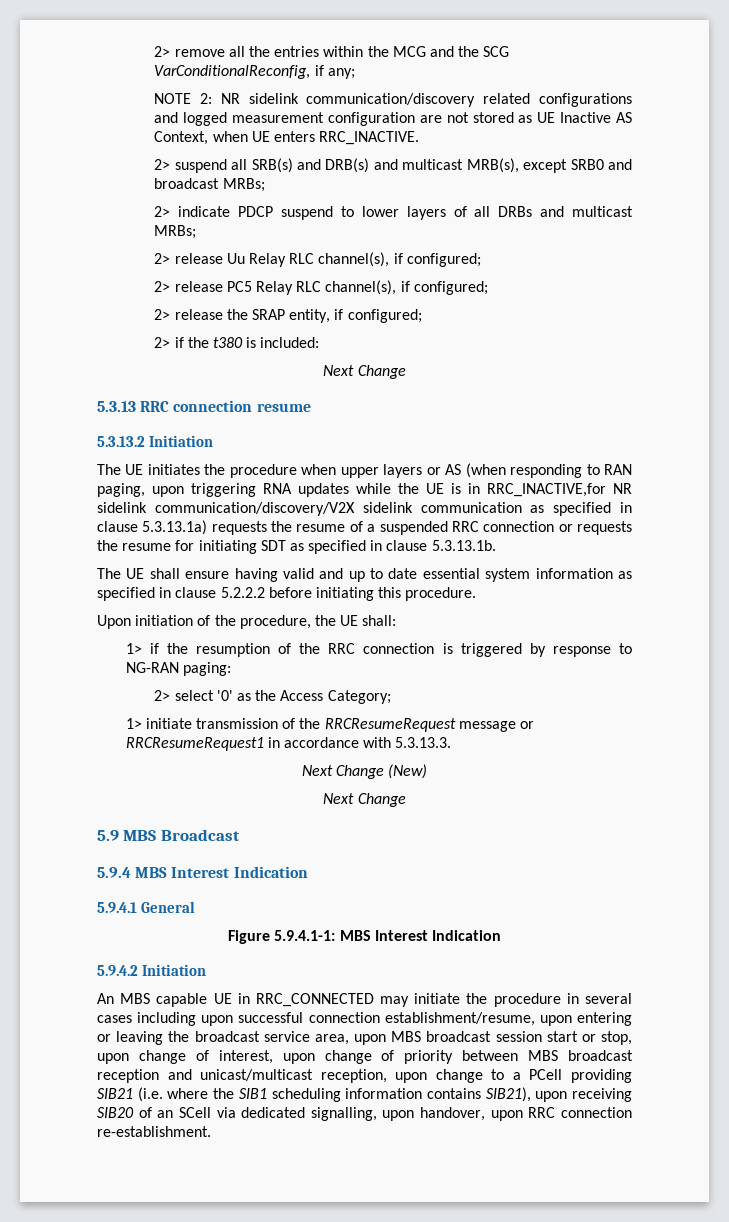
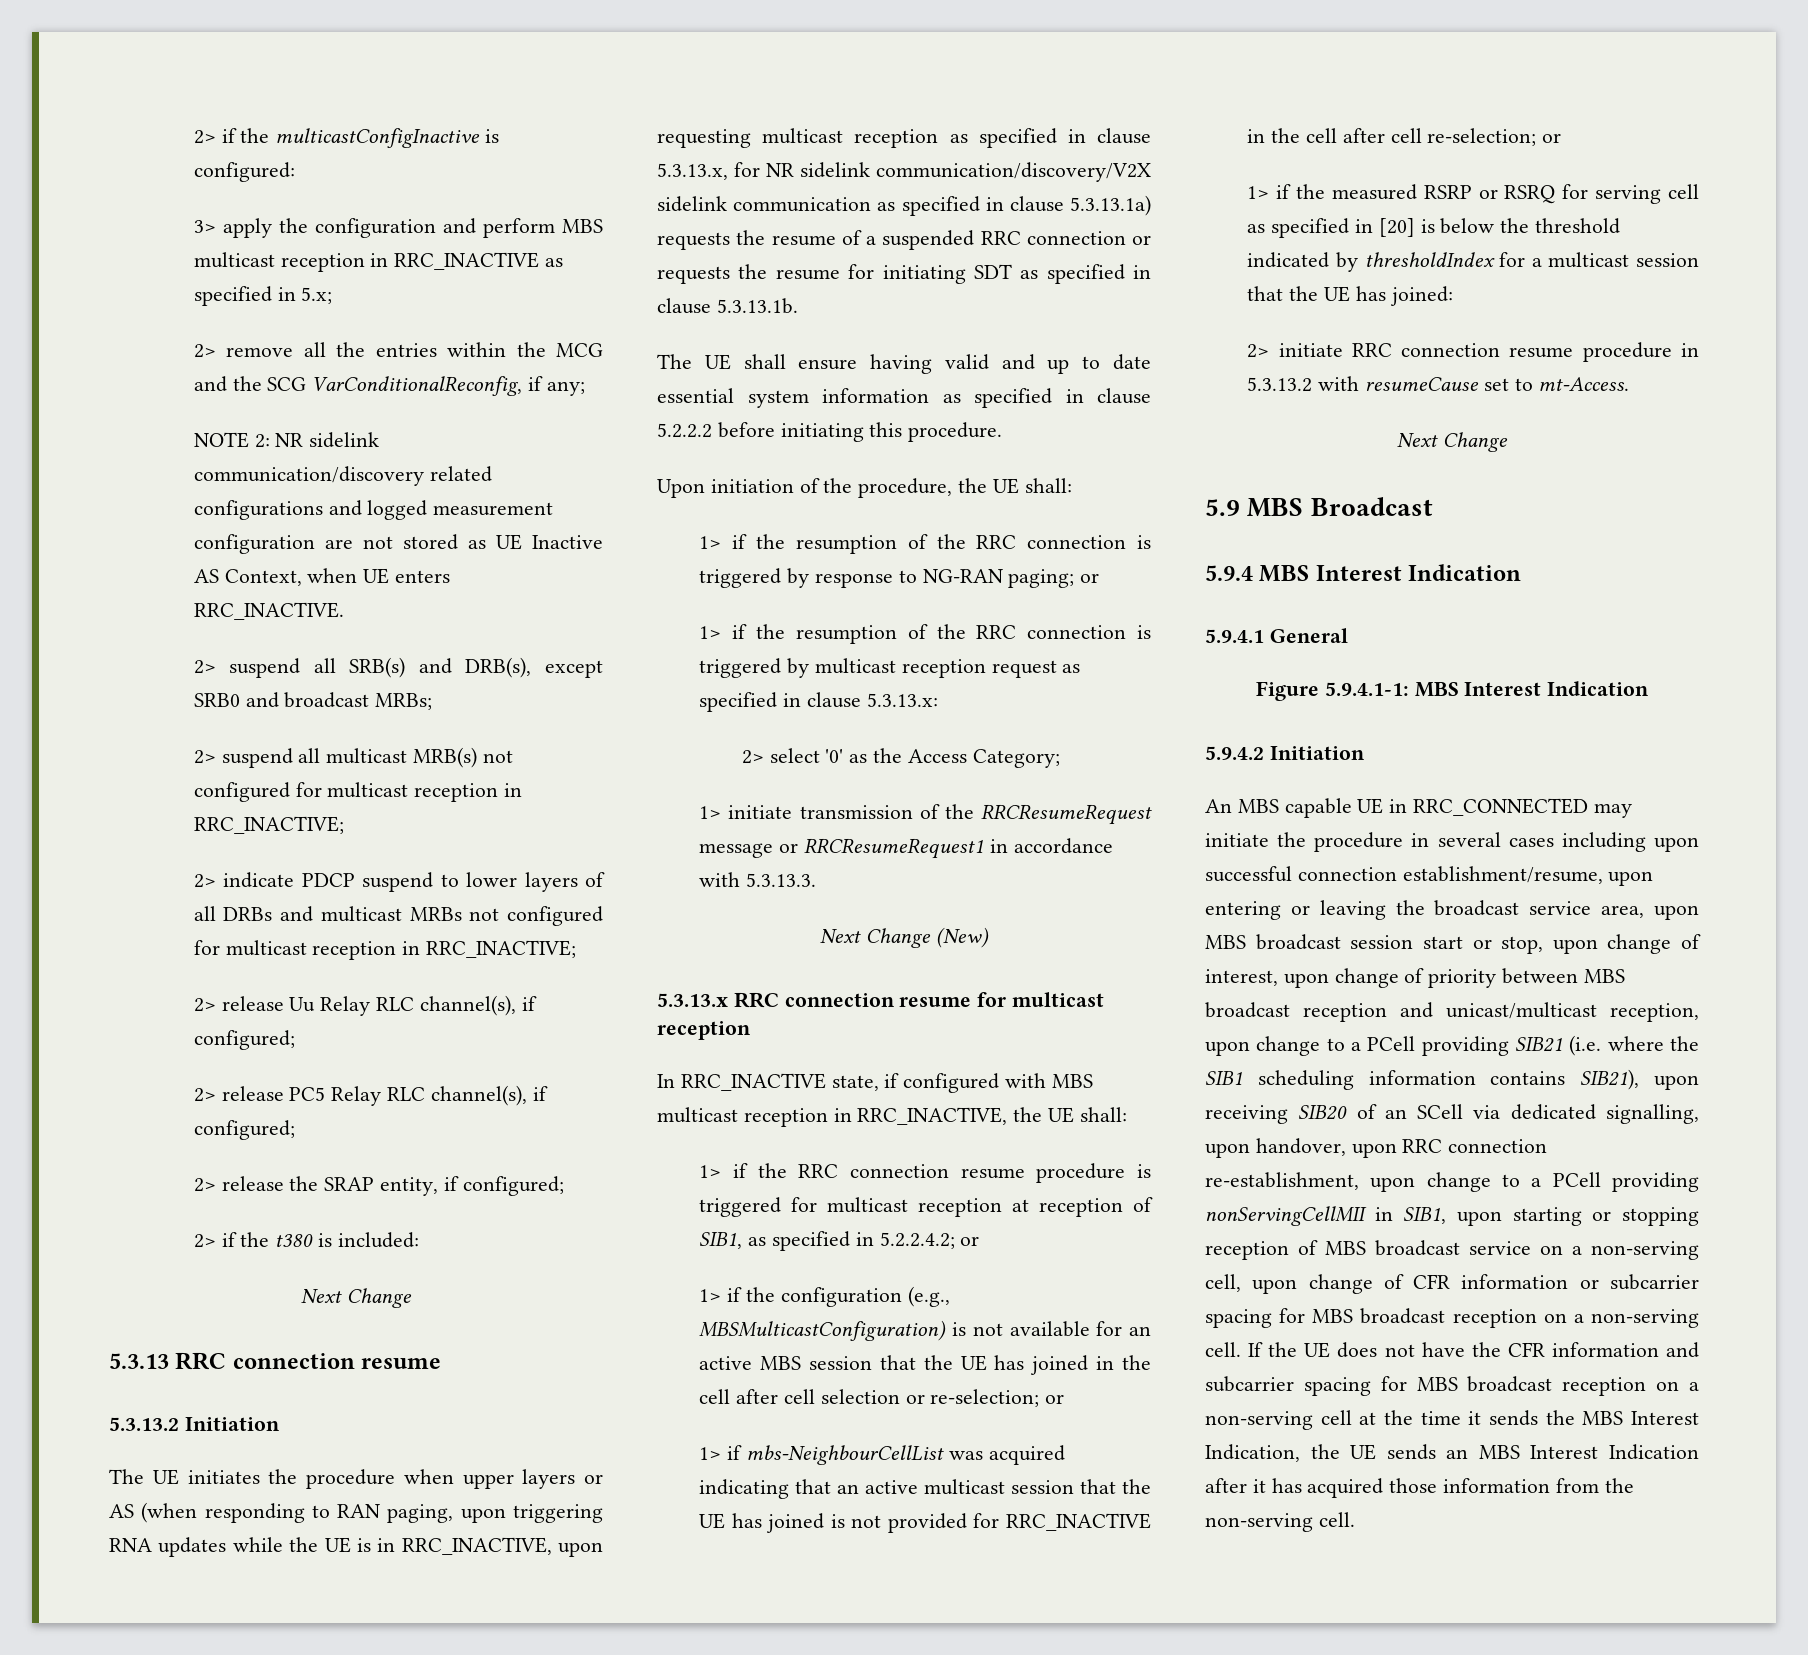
[154,46,171,57] 2> -> [193,128,499,148] [193,162,295,182] [193,218,603,238] [193,252,563,272] [193,286,333,306] [193,344,216,358] 2> if the multicastConfigInactive is configured: // 3> apply the configuration and perform MBS multicast reception in RRC_INACTIVE as specified in 5.x; // 2>
[325,158,519,173] DRB(s) and multicast MRB(s), -> [465,657,532,678] DRB(s),
(265, 185) none -> [193,747,513,768] [193,782,522,802] [193,816,344,834] // 2> suspend all multicast MRB(s) not configured for multicast reception in RRC_INACTIVE;
[154,225,197,239] MRBs; -> [409,906,603,926] [193,940,576,960] MRBs not configured for multicast reception in RRC_INACTIVE;
[487,483,606,497] RRC_INACTIVE,for -> [401,1537,603,1557] [657,128,1151,148] [657,162,760,180] RRC_INACTIVE, upon requesting multicast reception as specified in clause 5.3.13.x, for
[182,662,231,676] paging: -> [1008,569,1100,588] [699,624,1151,644] [699,658,1081,678] [699,692,938,712] paging; or // 1> if the resumption of the RRC connection is triggered by multicast reception request as specified in clause 5.3.13.x:
(428, 771) none -> [657,992,1105,1008] [657,1021,751,1040] [657,1073,1093,1093] [657,1107,1127,1127] [699,1163,1151,1183] [699,1197,1153,1217] [699,1231,980,1251] [699,1286,950,1307] [699,1320,1151,1341] [699,1355,1151,1375] [699,1389,1065,1407] [699,1445,1065,1465] [699,1479,1151,1499] [699,1513,1151,1533] [1247,128,1562,146] [1247,184,1699,204] [1247,218,1620,238] [1247,252,1699,272] [1247,286,1453,306] [1247,342,1699,362] [1247,376,1630,392] // 5.3.13.x RRC connection resume for multicast reception // In RRC_INACTIVE state, if configured with MBS multicast reception in RRC_INACTIVE, the UE shall: // 1> if the RRC connection resume procedure is triggered for multicast reception at reception of SIB1, as specified in 5.2.2.4.2; or // 1> if the configuration (e.g., MBSMulticastConfiguration) is not available for an active MBS session that the UE has joined in the cell after cell selection or re-selection; or // 1> if mbs-NeighbourCellList was acquired indicating that an active multicast session that the UE has joined is not provided for RRC_INACTIVE in the cell after cell re-selection; or // 1> if the measured RSRP or RSRQ for serving cell as specified in [20] is below the threshold indicated by thresholdIndex for a multicast session that the UE has joined: // 2> initiate RRC connection resume procedure in 5.3.13.2 with resumeCause set to mt-Access.
[97,1126,211,1137] re-establishment. -> [1205,1172,1699,1192] [1205,1206,1699,1226] [1205,1240,1699,1260] [1205,1274,1699,1294] [1205,1308,1699,1328] [1205,1342,1699,1358] [1205,1376,1699,1396] [1205,1410,1699,1430] [1205,1444,1699,1462] [1205,1478,1634,1498] [1205,1512,1355,1532] re-establishment, upon change to a PCell providing nonServingCellMII in SIB1, upon starting or stopping reception of MBS broadcast service on a non-serving cell, upon change of CFR information or subcarrier spacing for MBS broadcast reception on a non-serving cell. If the UE does not have the CFR information and subcarrier spacing for MBS broadcast reception on a non-serving cell at the time it sends the MBS Interest Indication, the UE sends an MBS Interest Indication after it has acquired those information from the non-serving cell.

